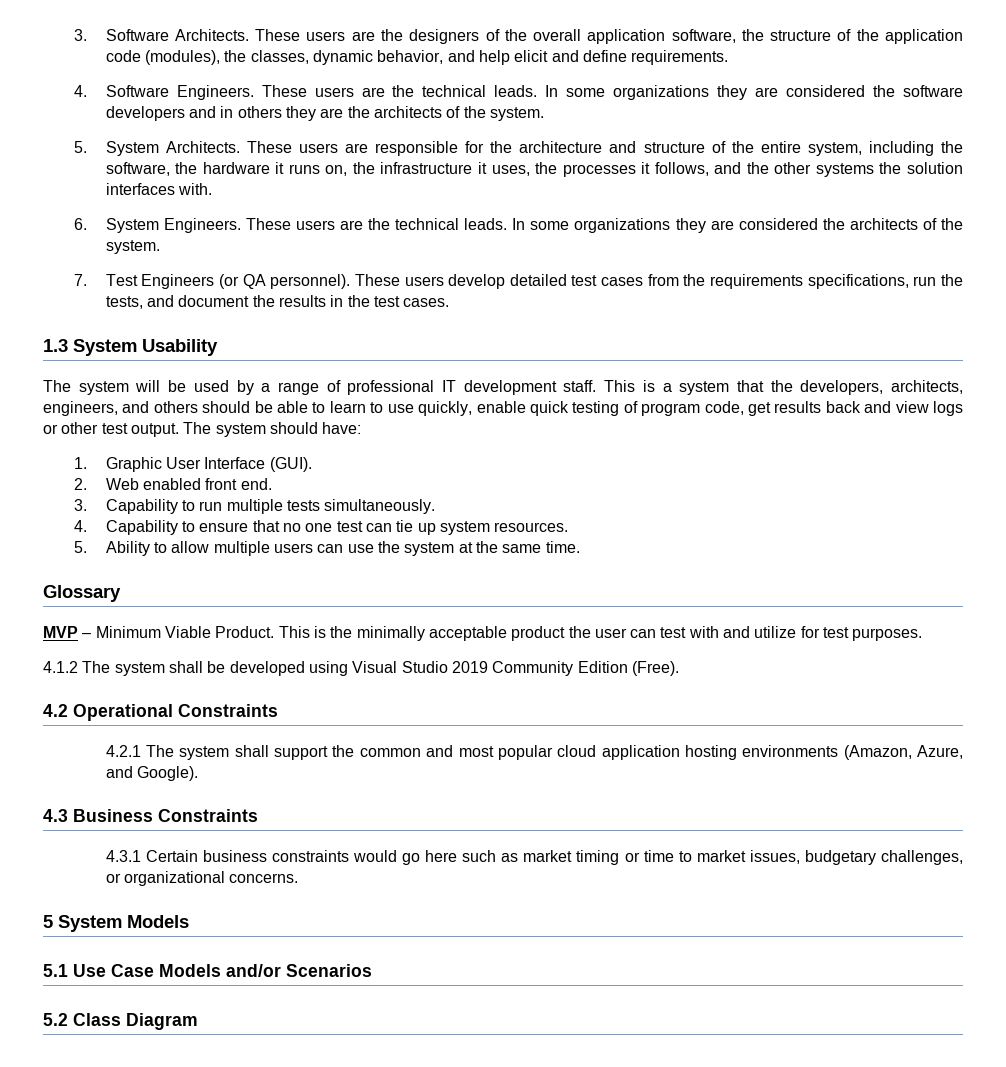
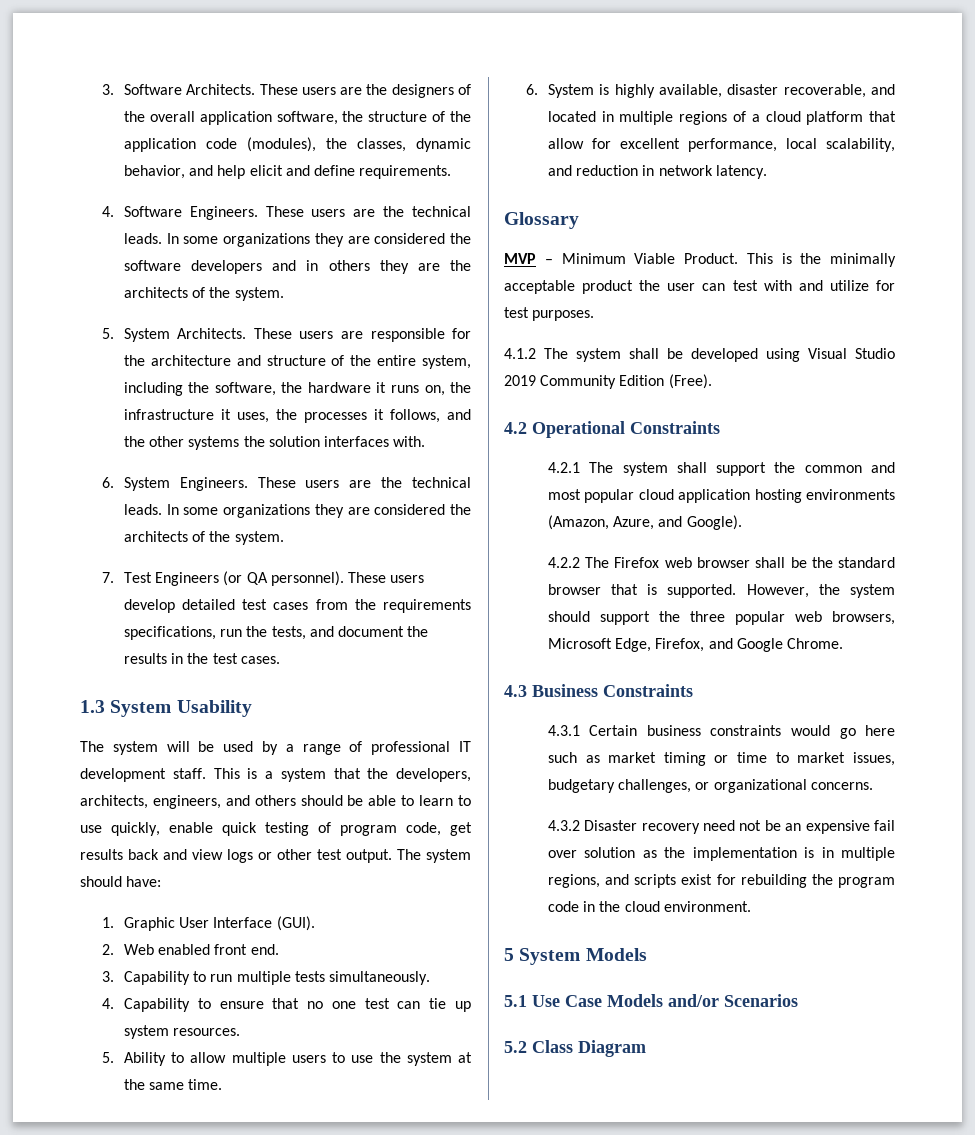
[317,544,344,553] can -> [332,1052,346,1063] to
(580, 547) none -> [525,84,895,98] [547,111,896,125] [547,138,895,152] [547,165,767,179] // 6. System is highly available, disaster recoverable, and located in multiple regions of a cloud platform that allow for excellent performance, local scalability, and reduction in network latency.
(199, 773) none -> [547,557,895,568] [547,584,895,598] [547,611,895,625] [547,638,843,652] // 4.2.2 The Firefox web browser shall be the standard browser that is supported. However, the system should support the three popular web browsers, Microsoft Edge, Firefox, and Google Chrome.
(299, 878) none -> [547,820,895,834] [547,847,895,861] [547,874,895,888] [547,901,751,912] // 4.3.2 Disaster recovery need not be an expensive fail over solution as the implementation is in multiple regions, and scripts exist for rebuilding the program code in the cloud environment.

